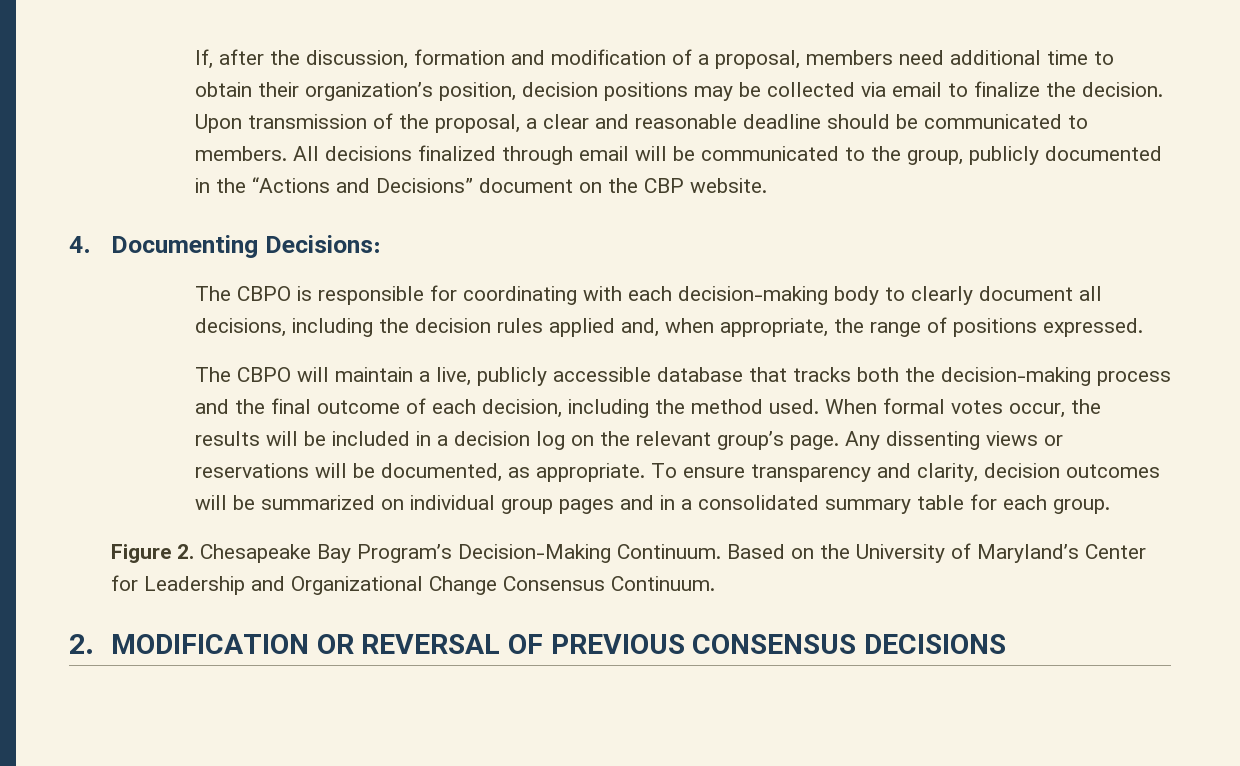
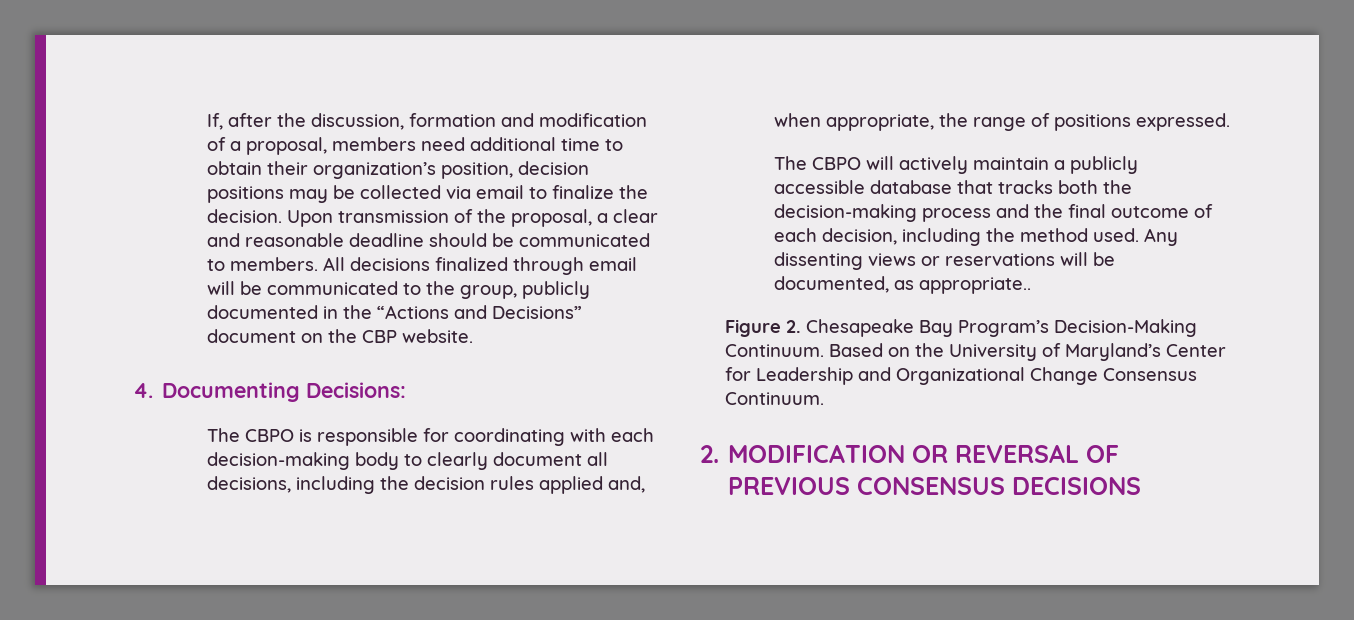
(329, 374) none -> [898,156,968,174] actively
[435,367,471,386] live, -> (1065, 165) none
[824,398,1101,418] [194,431,839,450] When formal votes occur, the results will be included in a decision log on the relevant group’s page. -> (1139, 235) none
[535,463,1160,482] [194,494,1110,514] appropriate. To ensure transparency and clarity, decision outcomes will be summarized on individual group pages and in a consolidated summary table for each group. -> [918,277,1031,294] appropriate..

